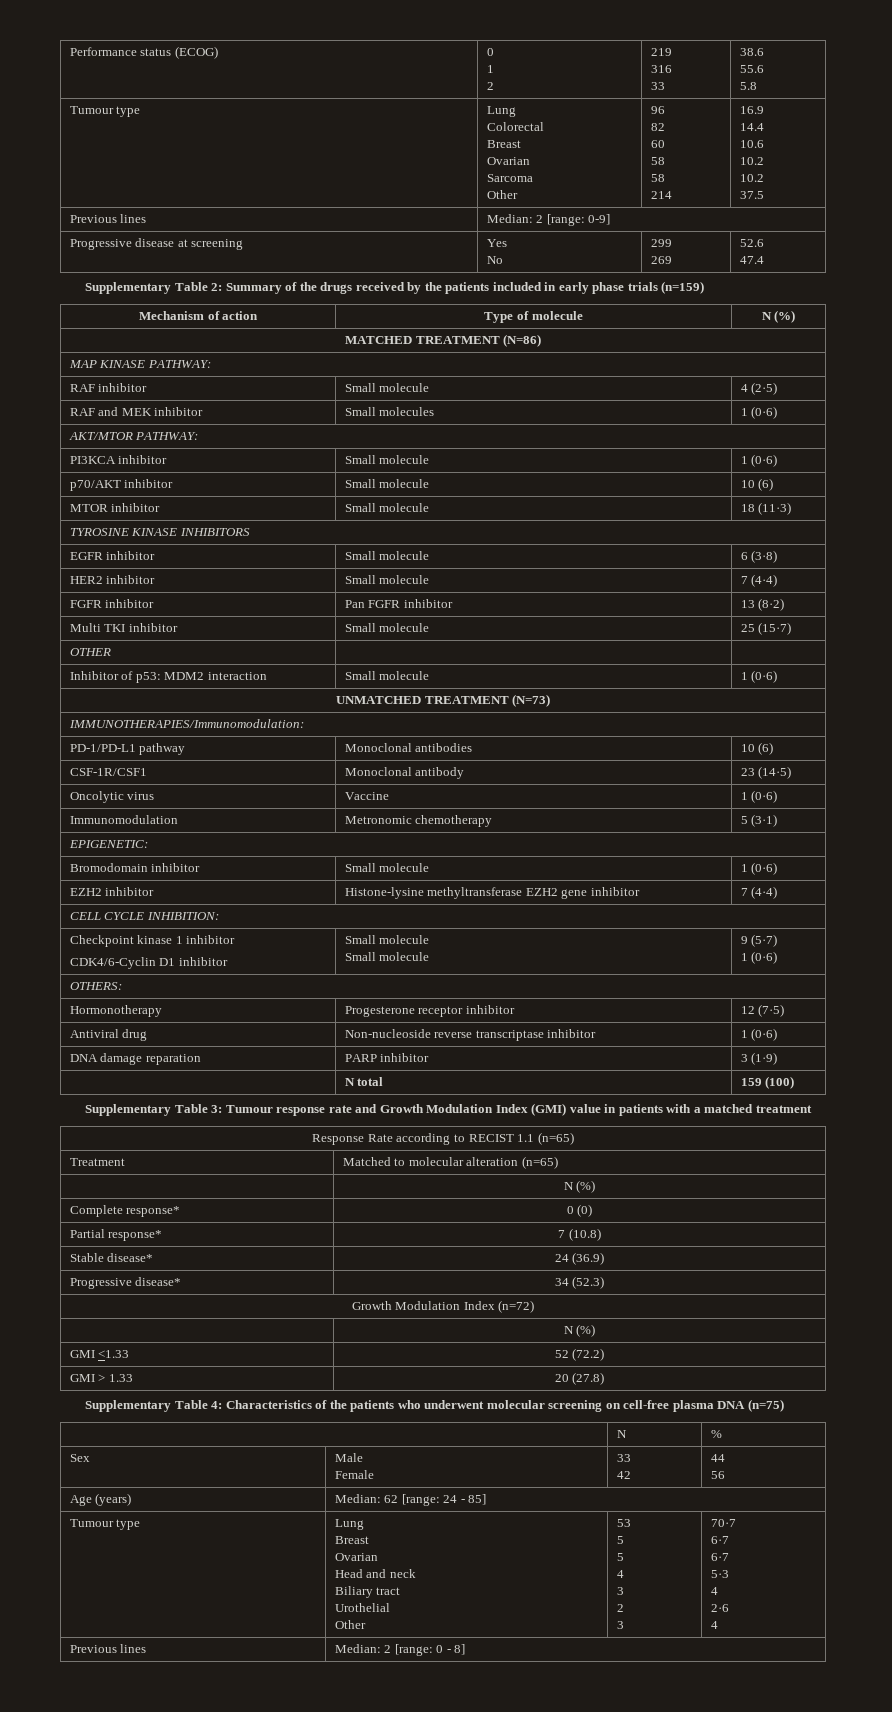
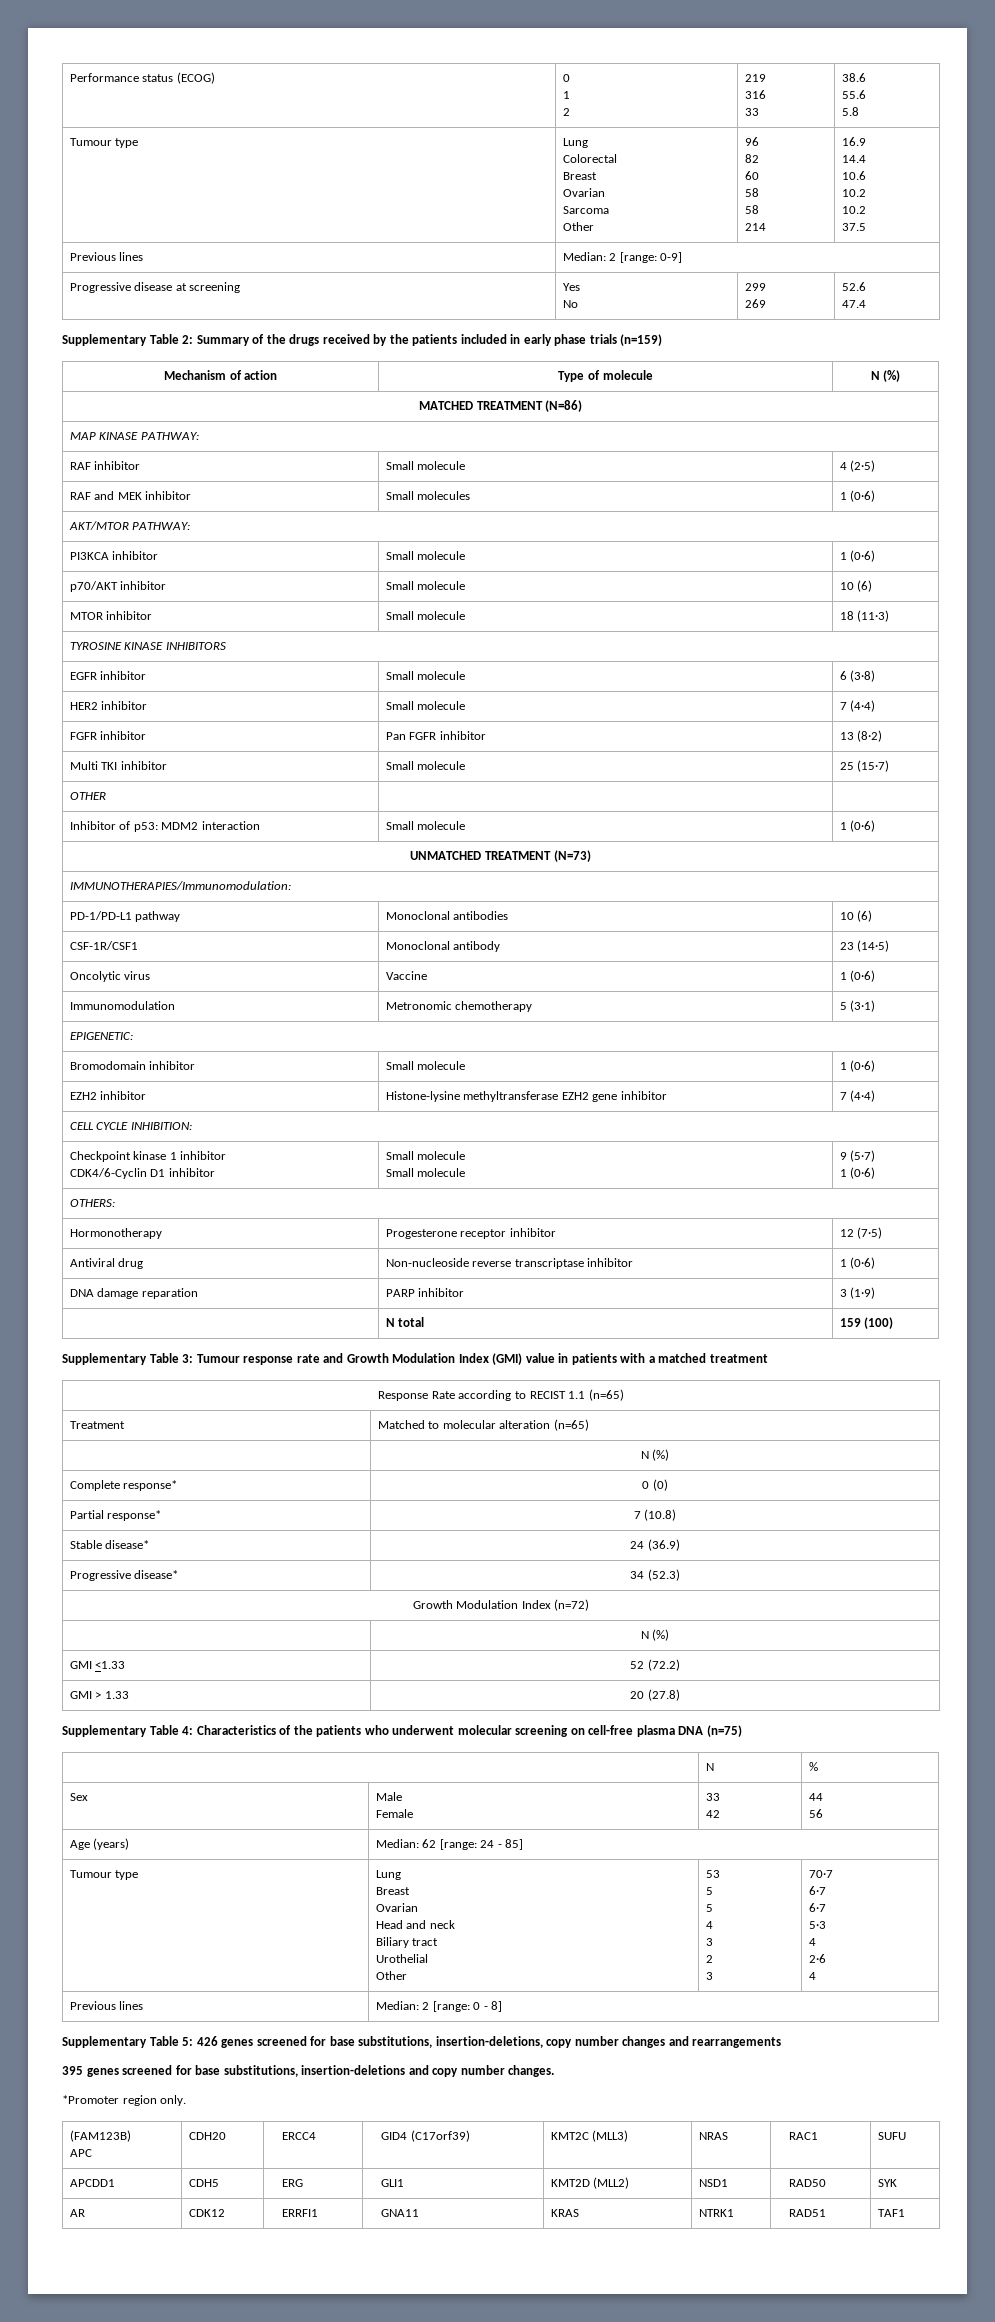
(466, 1649) none -> [62,2036,782,2048] [62,2065,555,2077] [62,2095,187,2106] [69,2130,131,2142] [69,2149,92,2157] [188,2132,226,2140] [282,2132,317,2140] [381,2130,470,2142] [550,2130,629,2142] [698,2132,728,2140] [789,2132,819,2140] [877,2132,906,2140] [69,2179,115,2187] [188,2179,219,2187] [282,2179,304,2187] [381,2179,405,2187] [550,2177,630,2189] [698,2179,728,2187] [789,2179,827,2187] [877,2179,897,2187] [69,2209,85,2217] [188,2209,225,2217] [282,2209,319,2217] [381,2209,420,2217] [550,2209,579,2217] [698,2209,734,2217] [789,2209,827,2217] [877,2209,905,2217] // Supplementary Table 5: 426 genes screened for base substitutions, insertion-deletions, copy number changes and rearrangements // 395 genes screened for base substitutions, insertion-deletions and copy number changes. // *Promoter region only. // (FAM123B) // APC | CDH20 | ERCC4 | GID4 (C17orf39) | KMT2C (MLL3) | NRAS | RAC1 | SUFU // APCDD1 | CDH5 | ERG | GLI1 | KMT2D (MLL2) | NSD1 | RAD50 | SYK // AR | CDK12 | ERRFI1 | GNA11 | KRAS | NTRK1 | RAD51 | TAF1

